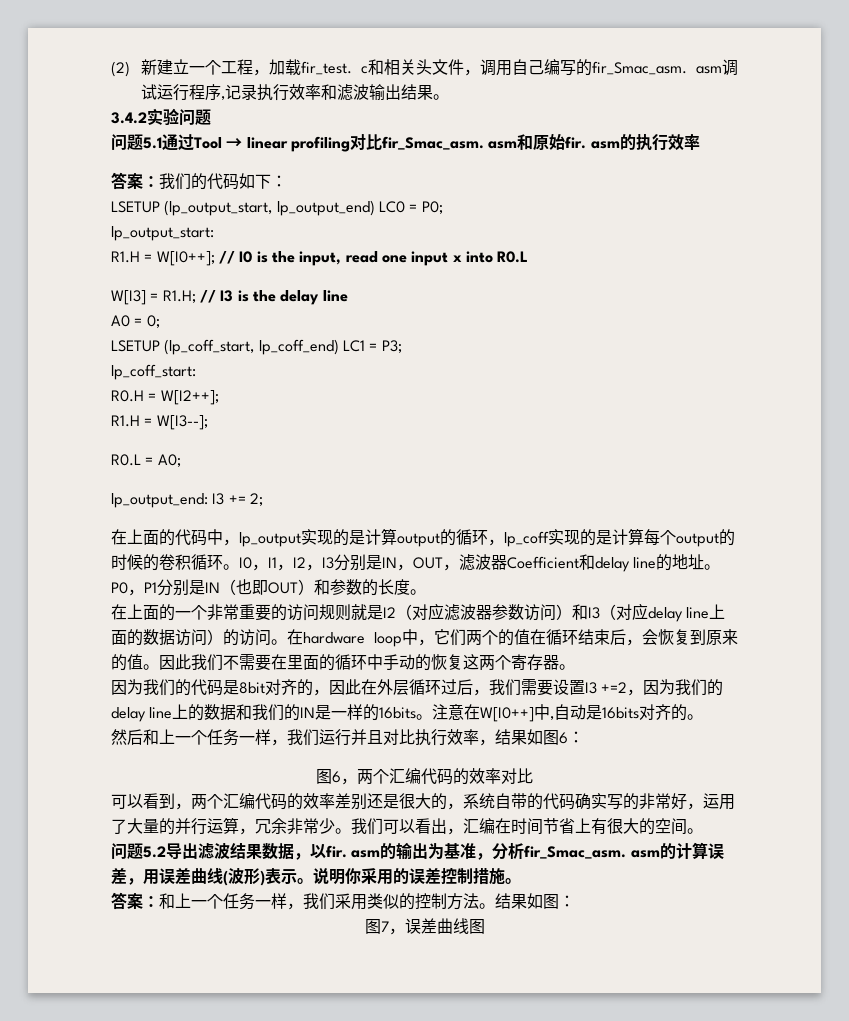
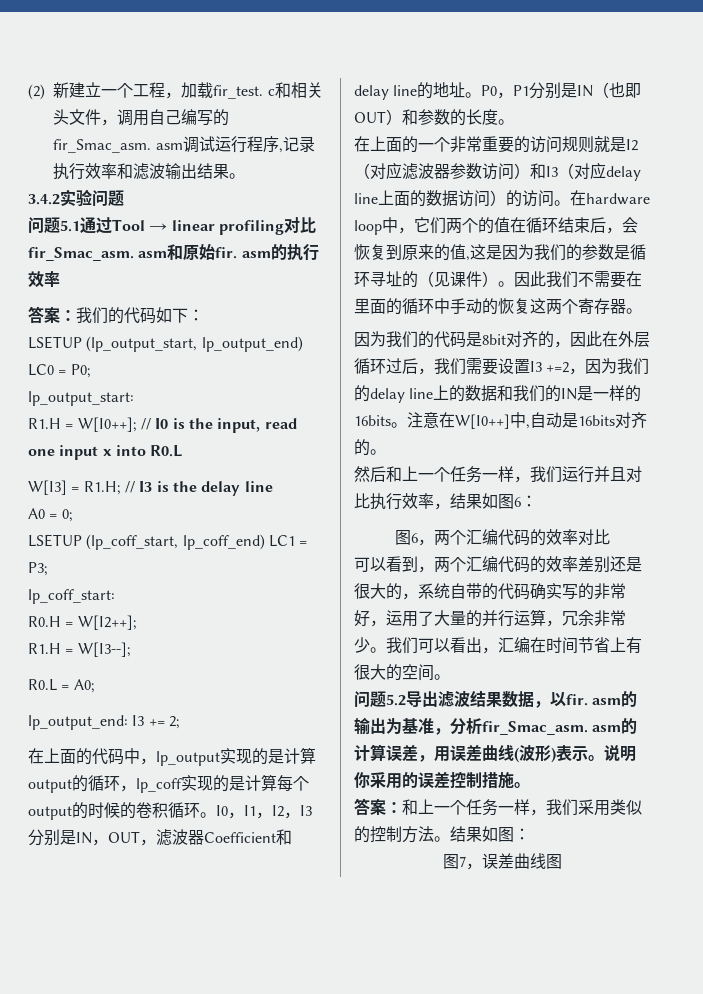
(143, 662) none -> [466,244,646,261] [354,271,498,288] ,这是因为我们的参数是循环寻址的（见课件）

